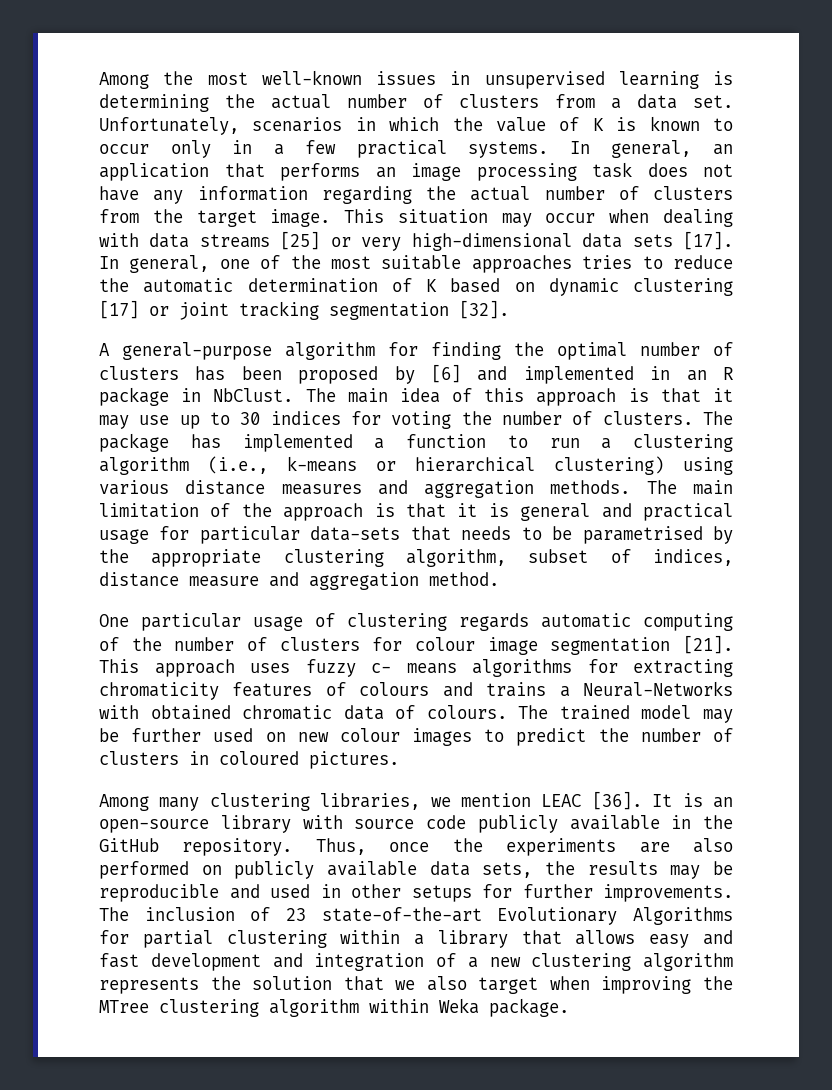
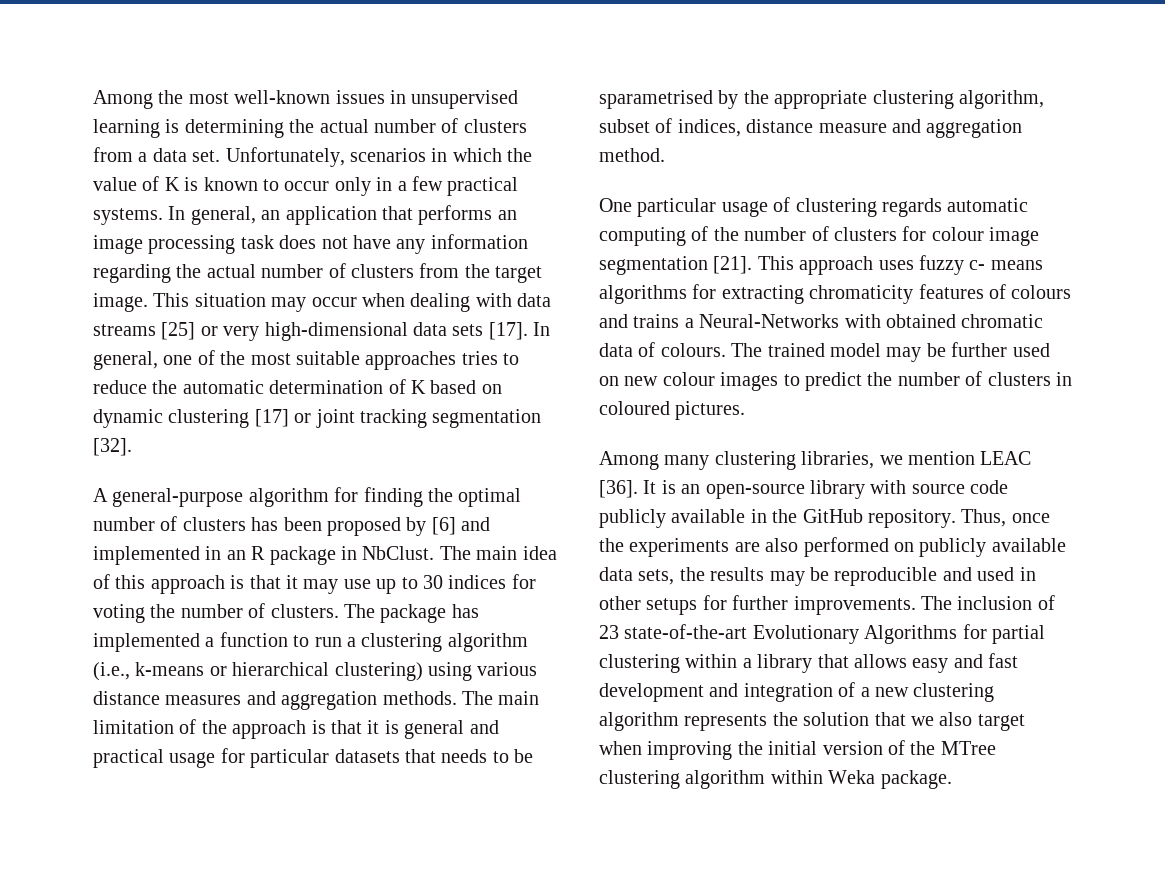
[310,526,401,541] data-sets -> [334,749,400,763] datasets
[582,526,703,544] parametrised -> [599,90,713,109] sparametrised
(733, 983) none -> [768,740,936,755] initial version of the

